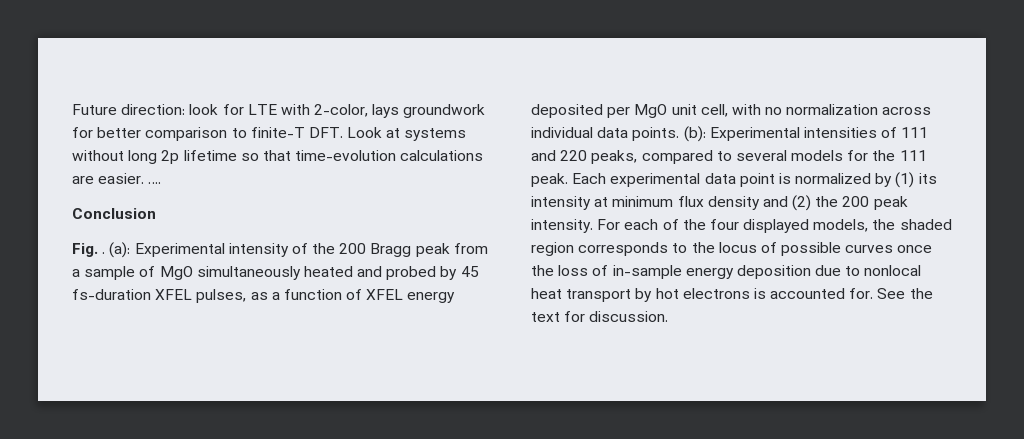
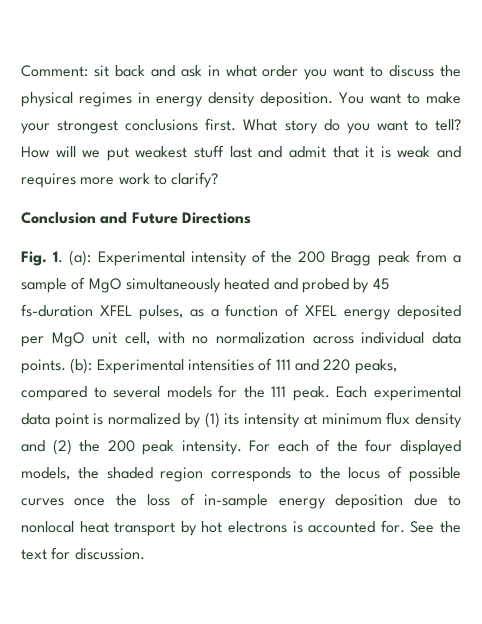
[72,104,486,118] [72,127,467,141] [72,150,484,164] [72,173,162,184] [72,208,156,219] Future direction: look for LTE with 2-color, lays groundwork for better comparison to finite-T DFT. Look at systems without long 2p lifetime so that time-evolution calculations are easier. …. // Conclusion -> [21,65,462,80] [21,92,461,107] [21,118,462,134] [21,145,462,161] [21,172,219,188] [21,212,251,224] Comment: sit back and ask in what order you want to discuss the physical regimes in energy density deposition. You want to make your strongest conclusions first. What story do you want to tell? How will we put weakest stuff last and admit that it is weak and requires more work to clarify? // Conclusion and Future Directions
[102,252,106,254] . -> [53,251,64,263] 1.

